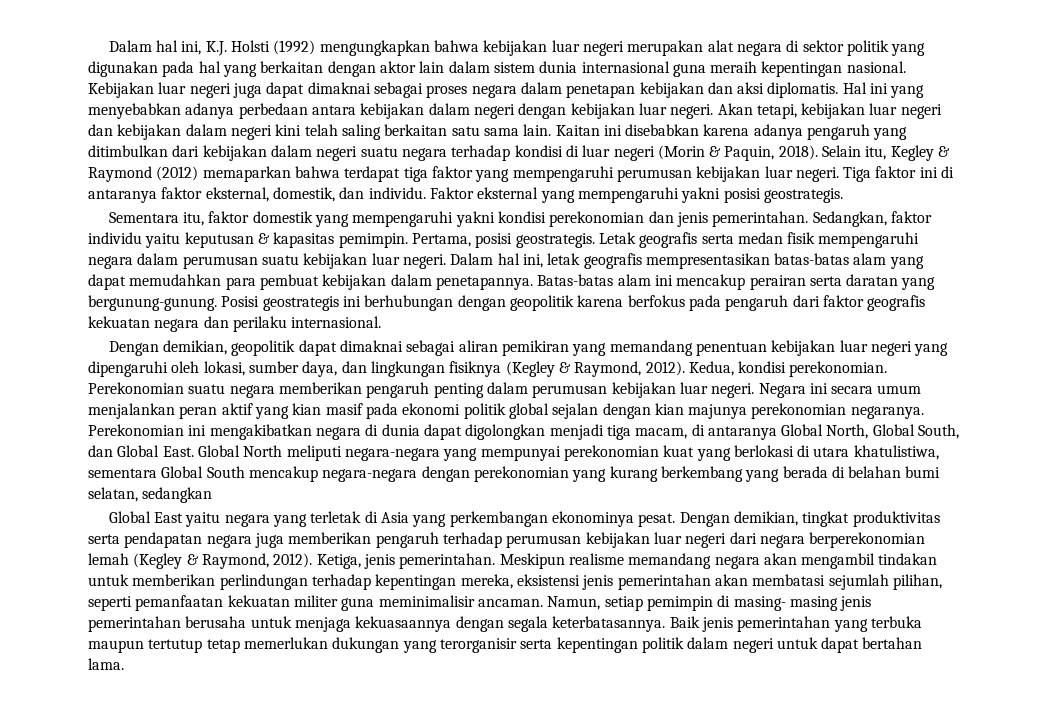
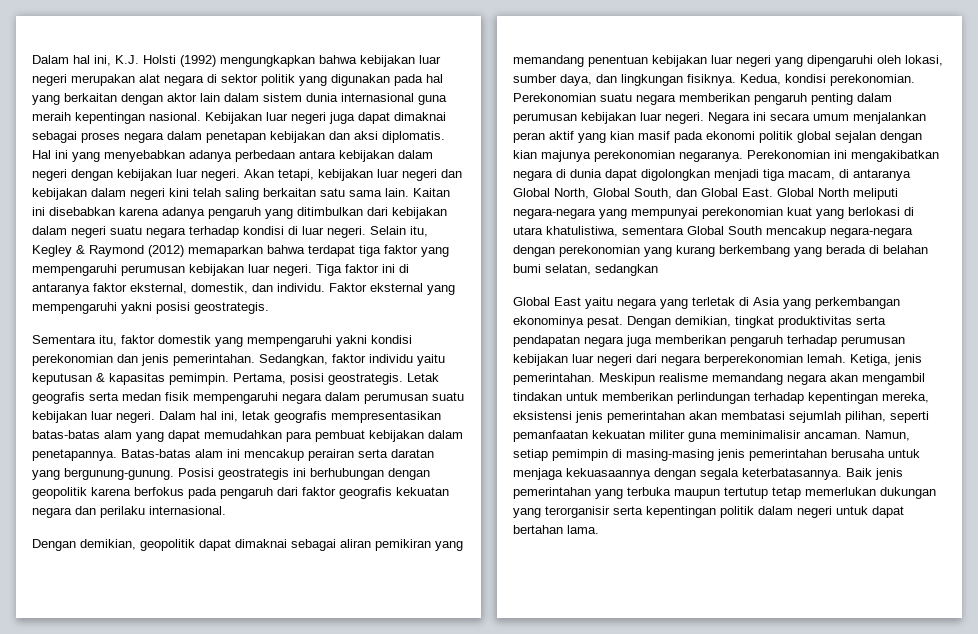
[613,145,818,161] negeri (Morin & Paquin, 2018). -> [327,226,366,238] negeri.
[449,361,685,377] fisiknya (Kegley & Raymond, 2012). -> [687,74,736,86] fisiknya.
[88,553,313,569] lemah (Kegley & Raymond, 2012). -> [807,354,846,363] lemah.
[733,596,838,611] masing- masing -> [626,449,714,461] masing-masing

